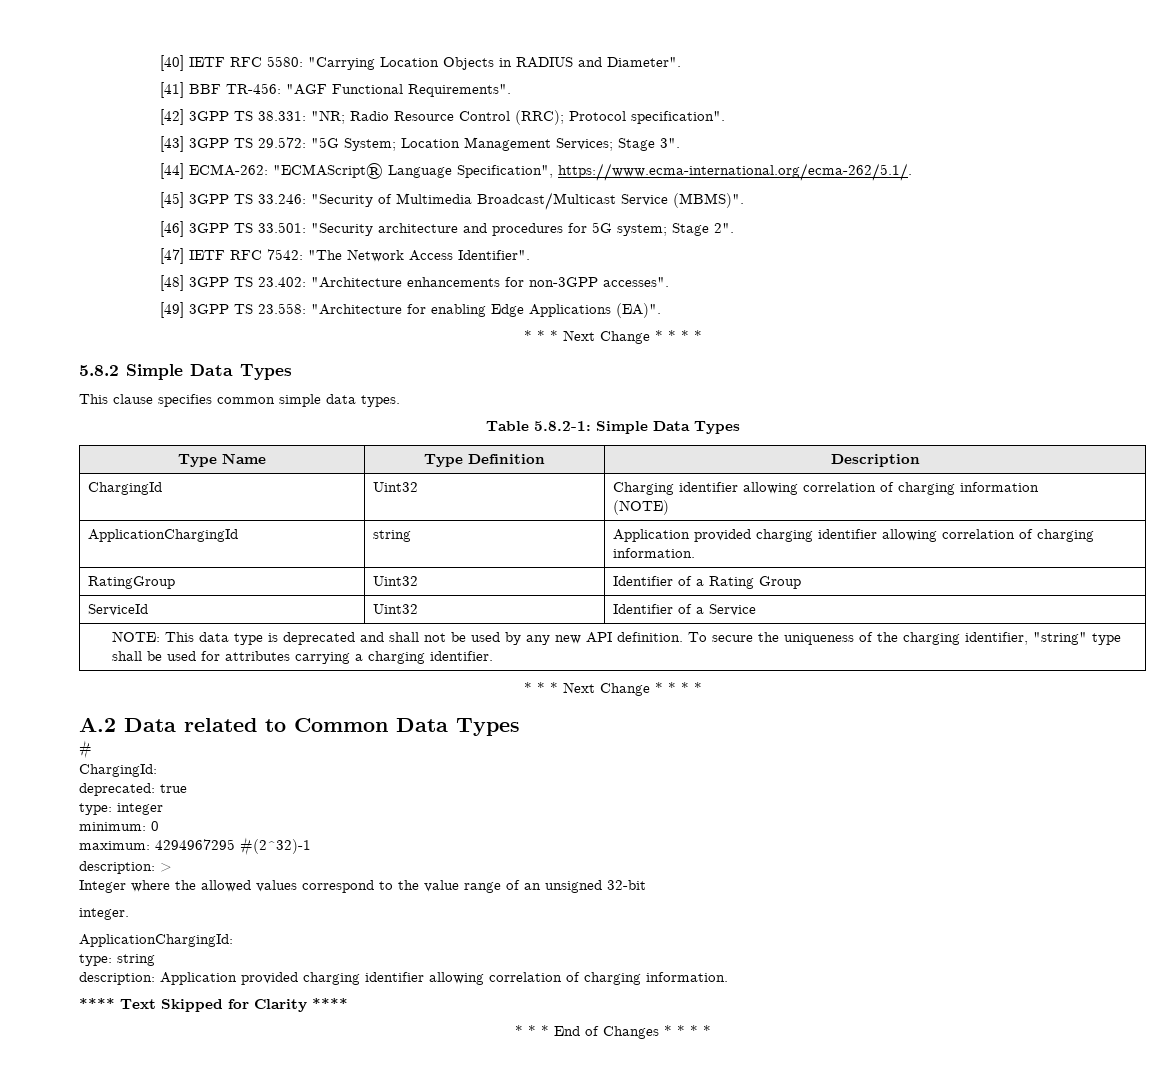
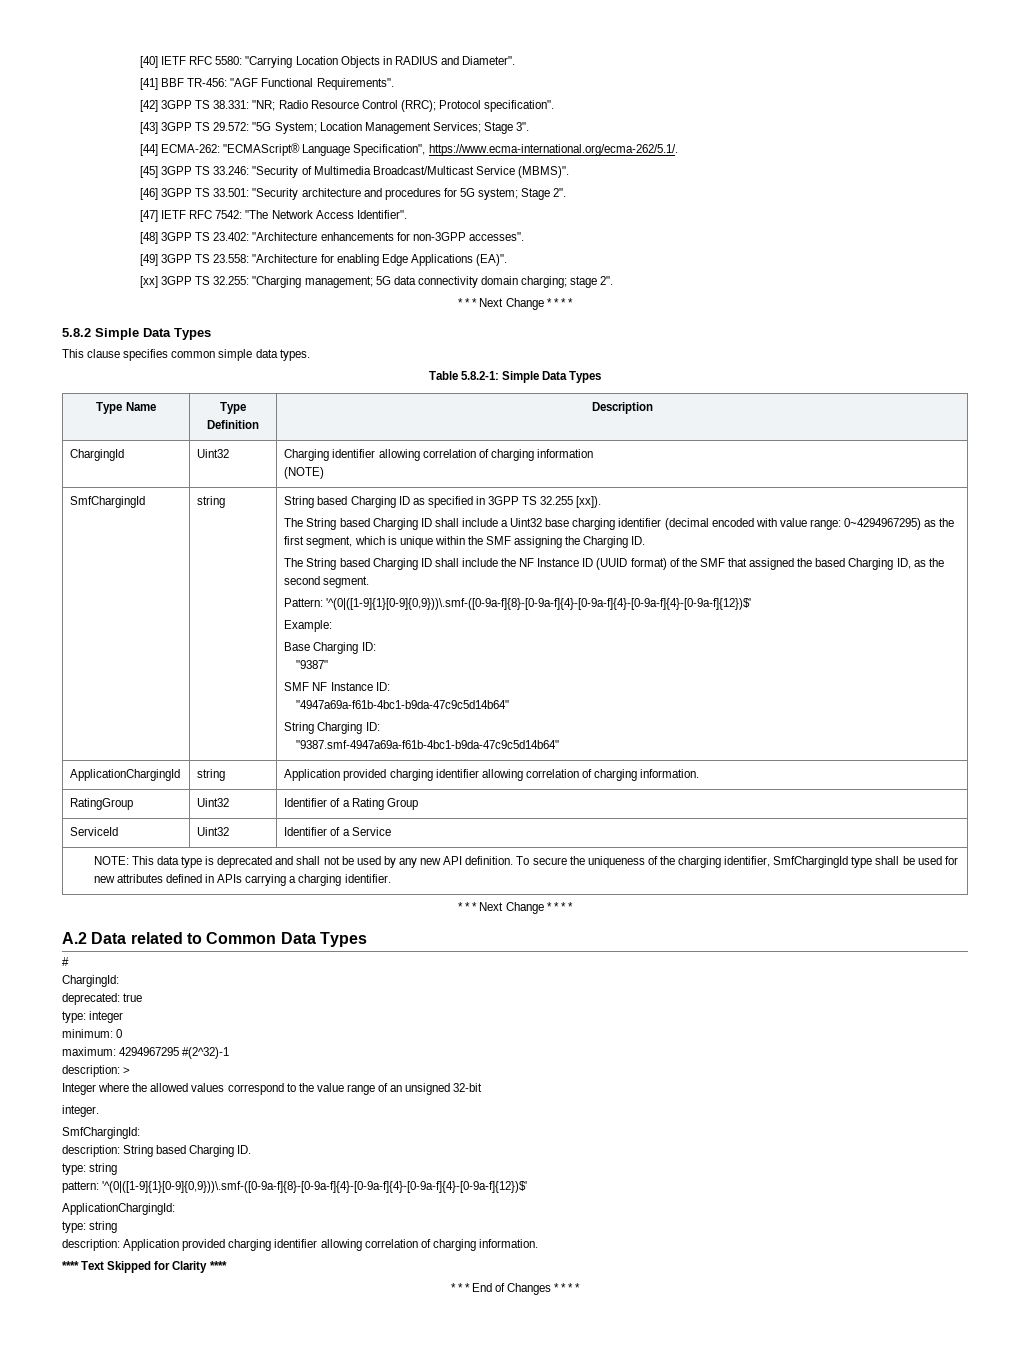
(662, 310) none -> [139,276,614,288] // [xx] 3GPP TS 32.255: "Charging management; 5G data connectivity domain charging; stage 2".
(669, 507) none -> [70,496,146,508] [197,496,226,508] [284,496,602,508] [284,518,955,530] [284,536,646,548] [284,558,944,570] [284,576,370,588] [284,598,752,610] [284,620,333,632] [284,642,376,654] [296,660,329,669] [284,682,390,691] [296,700,510,709] [284,722,380,734] [296,740,560,749] // SmfChargingId | string | String based Charging ID as specified in 3GPP TS 32.255 [xx]). // The String based Charging ID shall include a Uint32 base charging identifier (decimal encoded with value range: 0~4294967295) as the first segment, which is unique within the SMF assigning the Charging ID. // The String based Charging ID shall include the NF Instance ID (UUID format) of the SMF that assigned the based Charging ID, as the second segment. // Pattern: '^(0|([1-9]{1}[0-9]{0,9}))\.smf-([0-9a-f]{8}-[0-9a-f]{4}-[0-9a-f]{4}-[0-9a-f]{4}-[0-9a-f]{12})$' // Example: // Base Charging ID: // "9387" // SMF NF Instance ID: // "4947a69a-f61b-4bc1-b9da-47c9c5d14b64" // String Charging ID: // "9387.smf-4947a69a-f61b-4bc1-b9da-47c9c5d14b64"
[1033,632,1088,645] "string" -> [773,856,849,868] SmfChargingId
[225,651,291,661] attributes -> [93,874,243,883] new attributes defined in APIs
(129, 914) none -> [62,1127,140,1139] [62,1145,252,1157] [62,1163,118,1175] [62,1181,528,1193] // SmfChargingId: // description: String based Charging ID. // type: string // pattern: '^(0|([1-9]{1}[0-9]{0,9}))\.smf-([0-9a-f]{8}-[0-9a-f]{4}-[0-9a-f]{4}-[0-9a-f]{4}-[0-9a-f]{12})$'

